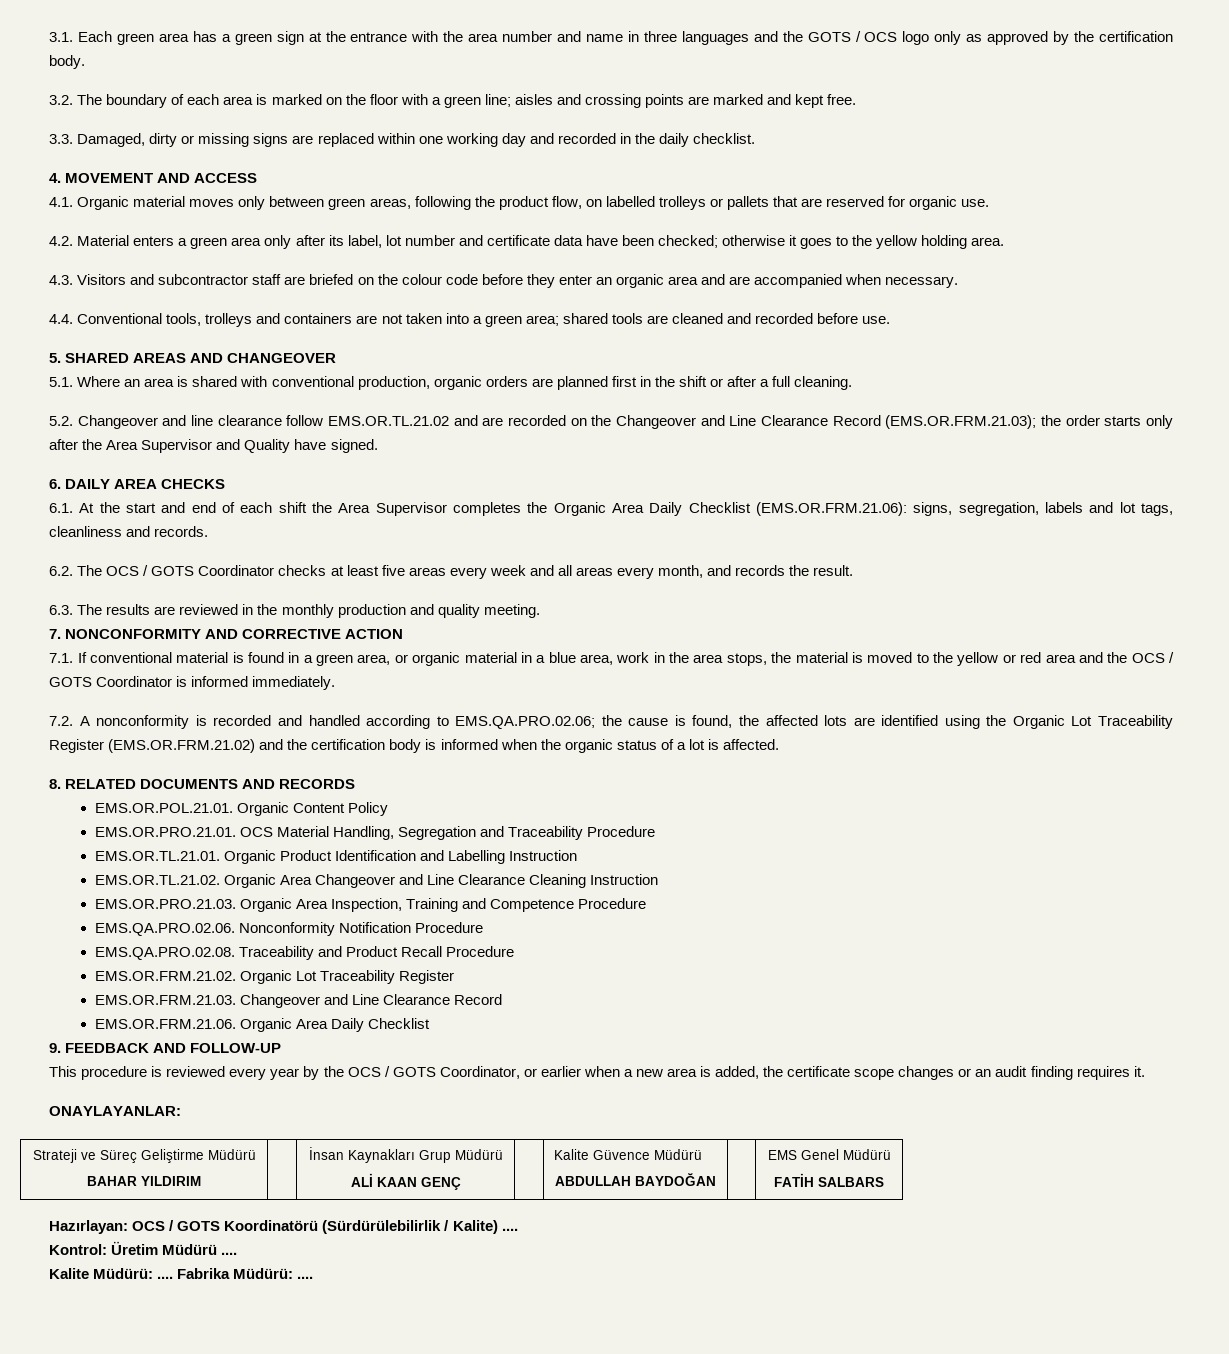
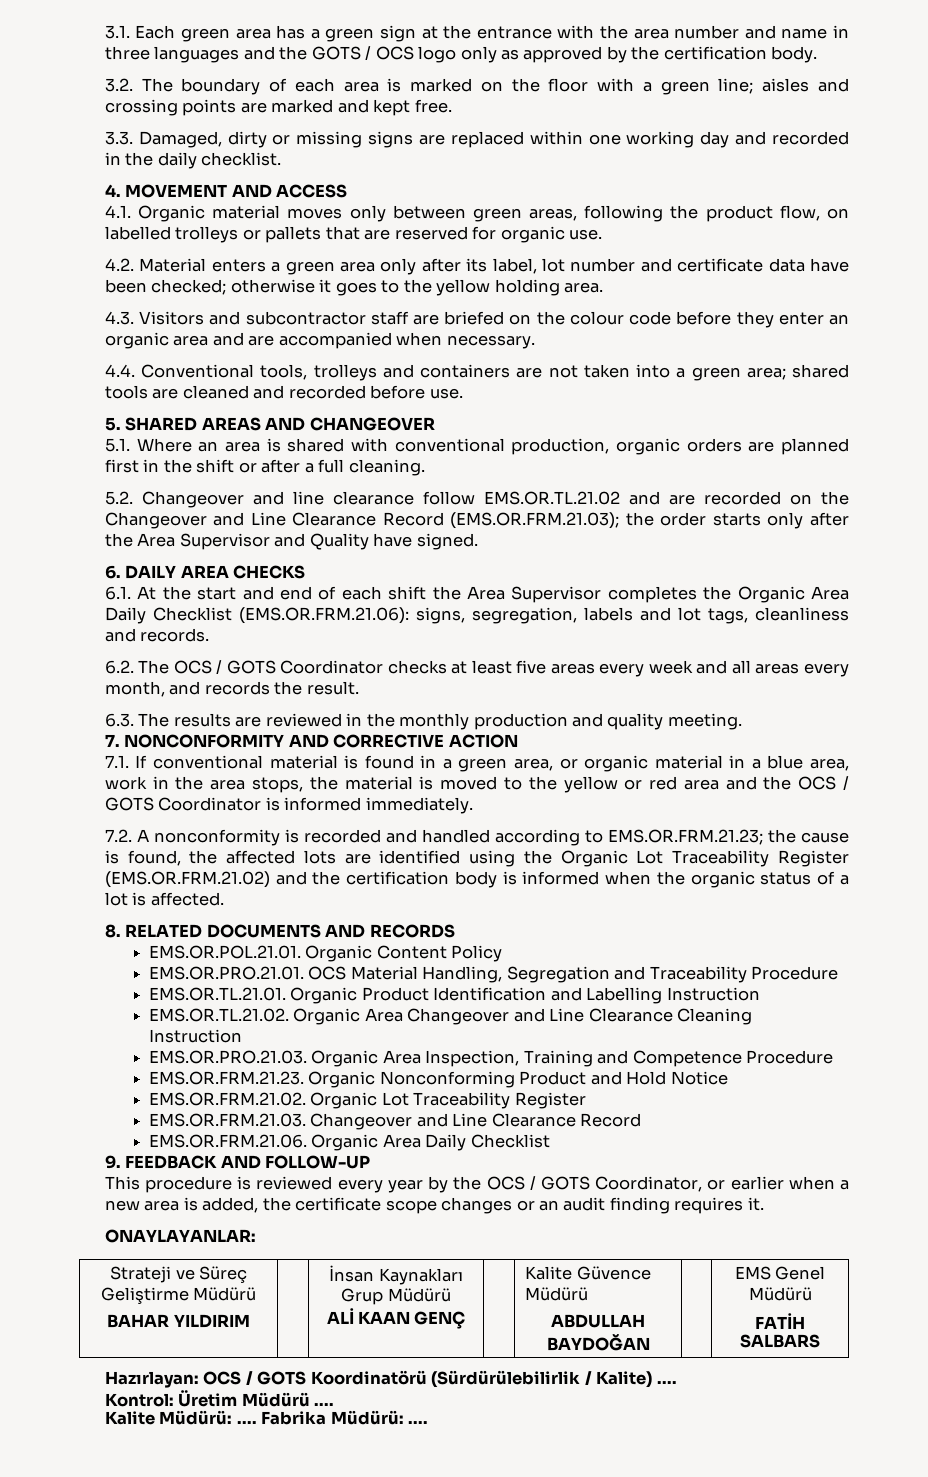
[455,716,596,729] EMS.QA.PRO.02.06; -> [607,829,763,845] EMS.OR.FRM.21.23;
[94,922,483,936] [94,946,515,960] EMS.QA.PRO.02.06. Nonconformity Notification Procedure // EMS.QA.PRO.02.08. Traceability and Product Recall Procedure -> [148,1071,728,1088] EMS.OR.FRM.21.23. Organic Nonconforming Product and Hold Notice

